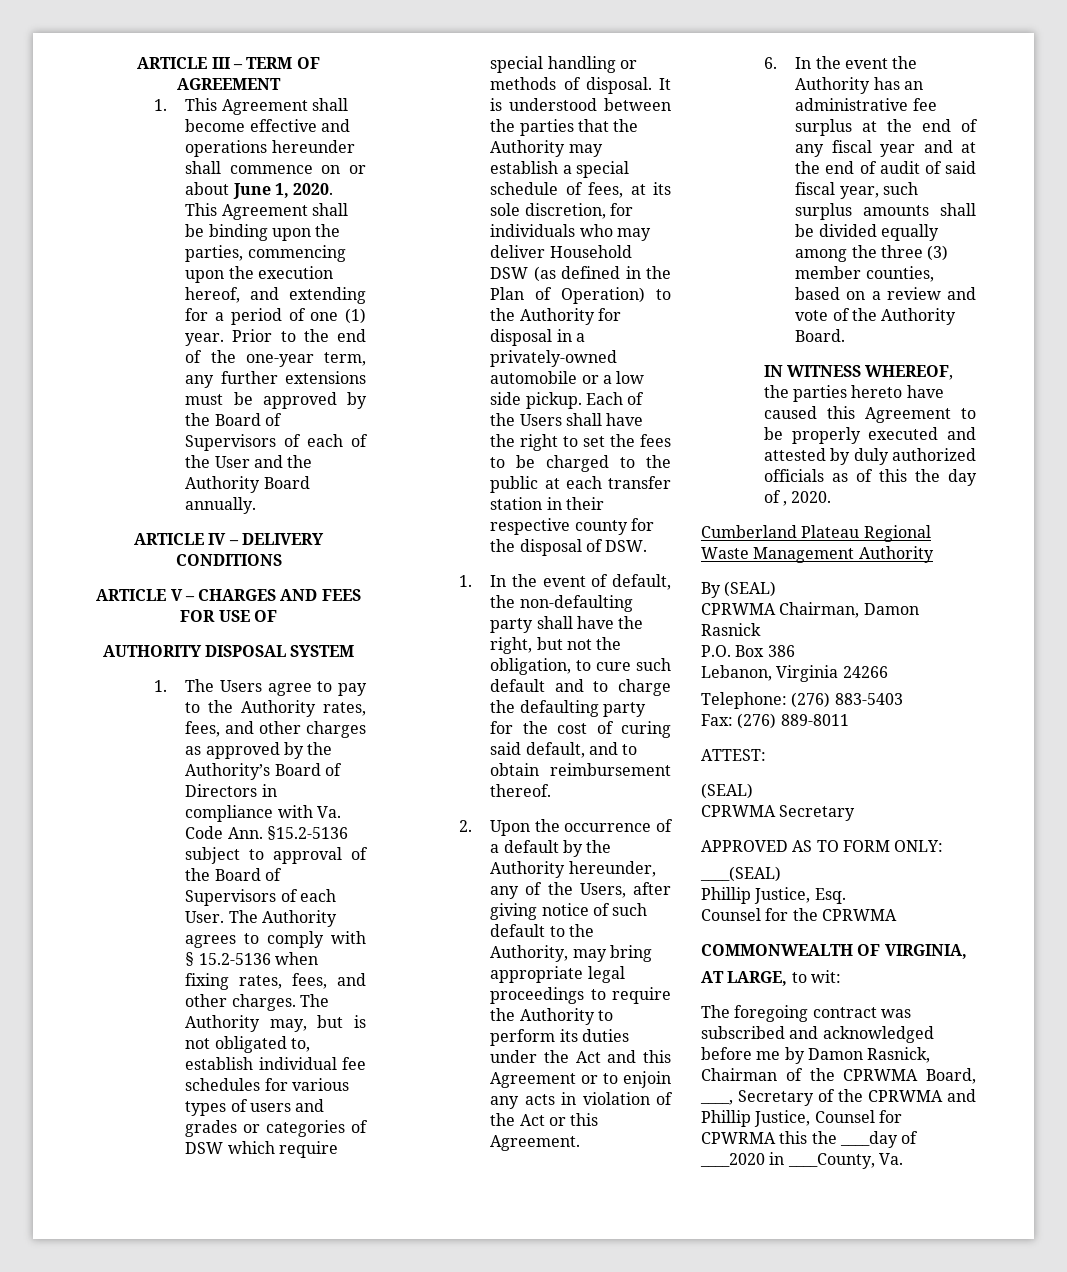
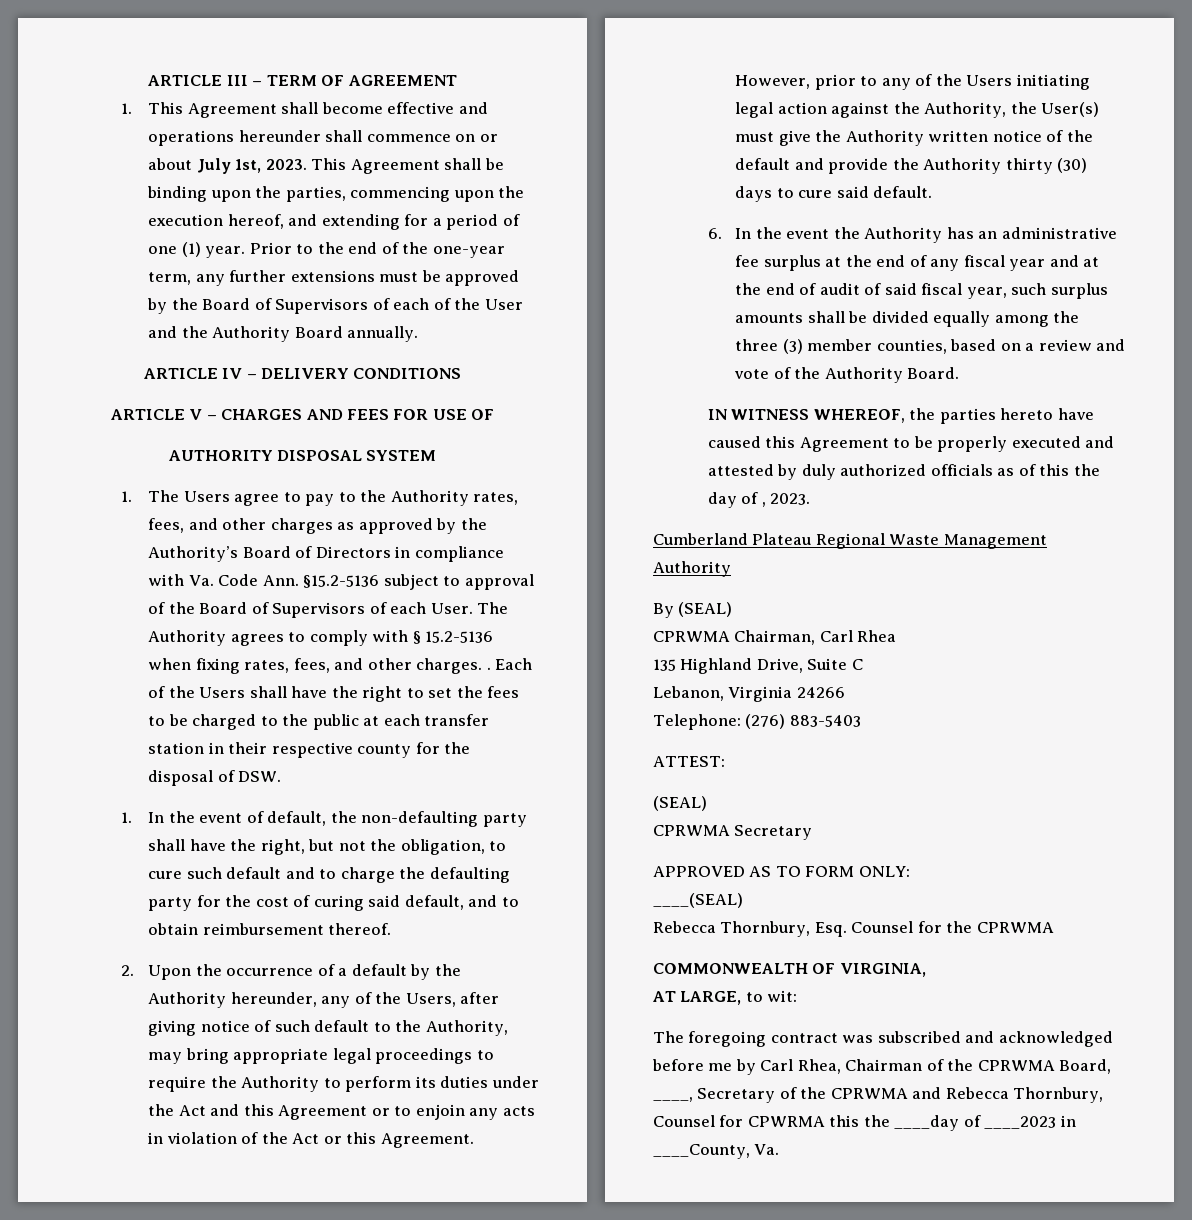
[232,183,334,199] June 1, 2020. -> [196,158,307,174] July 1st, 2023.
[299,994,329,1007] [185,1015,366,1032] [185,1036,310,1053] [185,1057,366,1070] [185,1078,349,1091] [185,1099,325,1116] [185,1120,369,1137] [185,1141,338,1158] [490,56,637,73] [490,77,671,94] [490,98,671,111] [490,119,639,136] [490,140,603,157] [490,161,629,178] [490,182,671,198] [490,203,633,219] [490,224,651,241] [490,245,632,258] [490,266,671,282] [490,287,671,304] [490,308,621,325] [490,329,585,346] [490,350,618,367] [490,371,645,384] [490,392,582,409] The Authority may, but is not obligated to, establish individual fee schedules for various types of users and grades or categories of DSW which require special handling or methods of disposal. It is understood between the parties that the Authority may establish a special schedule of fees, at its sole discretion, for individuals who may deliver Household DSW (as defined in the Plan of Operation) to the Authority for disposal in a privately-owned automobile or a low side pickup. -> [486,667,491,670] .
(581, 1143) none -> [735,74,1090,90] [735,102,1100,118] [735,130,1093,146] [735,158,1088,174] [735,186,933,202] However, prior to any of the Users initiating legal action against the Authority, the User(s) must give the Authority written notice of the default and provide the Authority thirty (30) days to cure said default.
[791,491,832,503] 2020. -> [770,493,811,505] 2023.
[863,603,919,615] [701,623,761,636] [701,645,795,657] Damon Rasnick // P.O. Box 386 -> [819,630,897,642] [653,658,863,674] Carl Rhea // 135 Highland Drive, Suite C
[701,713,849,729] // Fax: (276) 889-8011 -> (861, 721) none
[701,887,811,904] Phillip Justice, -> [653,921,811,937] Rebecca Thornbury,
(846, 896) // -> (847, 929) none
[807,1047,931,1063] Damon Rasnick, -> [760,1059,841,1074] Carl Rhea,
[701,1110,811,1127] Phillip Justice, -> [945,1087,1104,1103] Rebecca Thornbury,
[700,1153,765,1167] ____2020 -> [984,1116,1057,1129] ____2023

